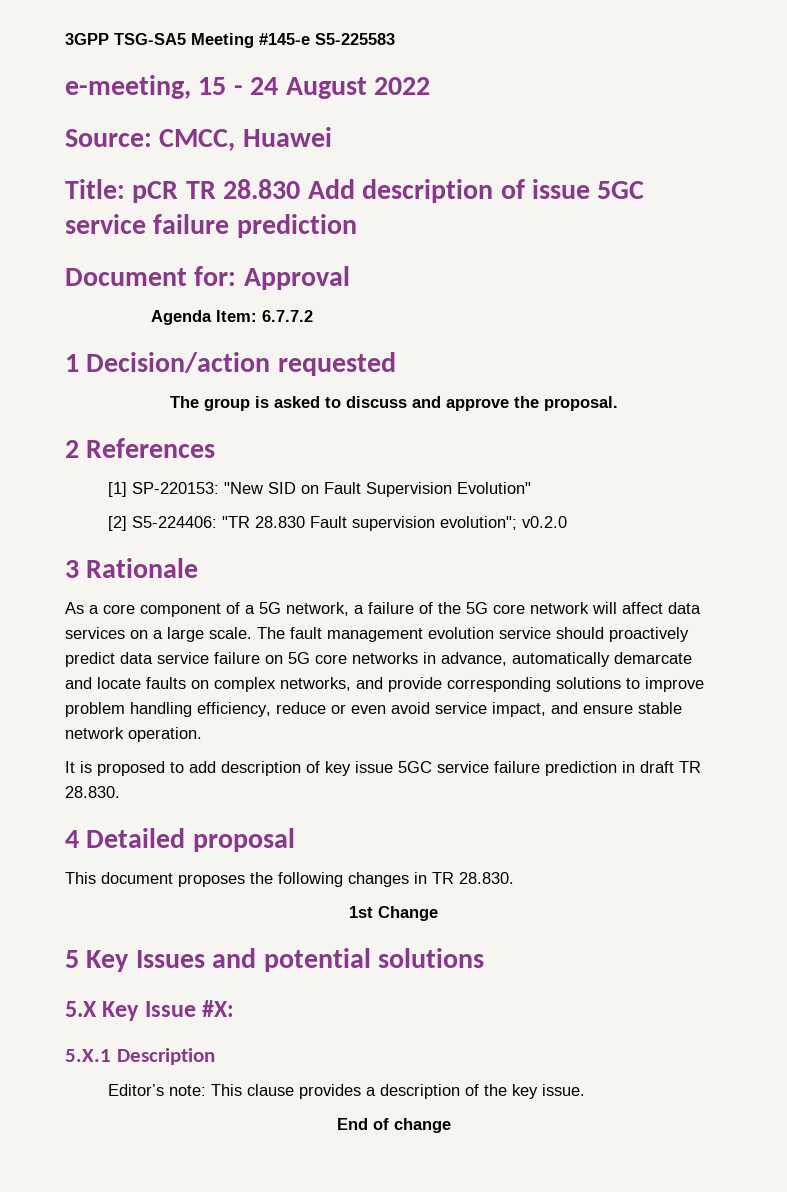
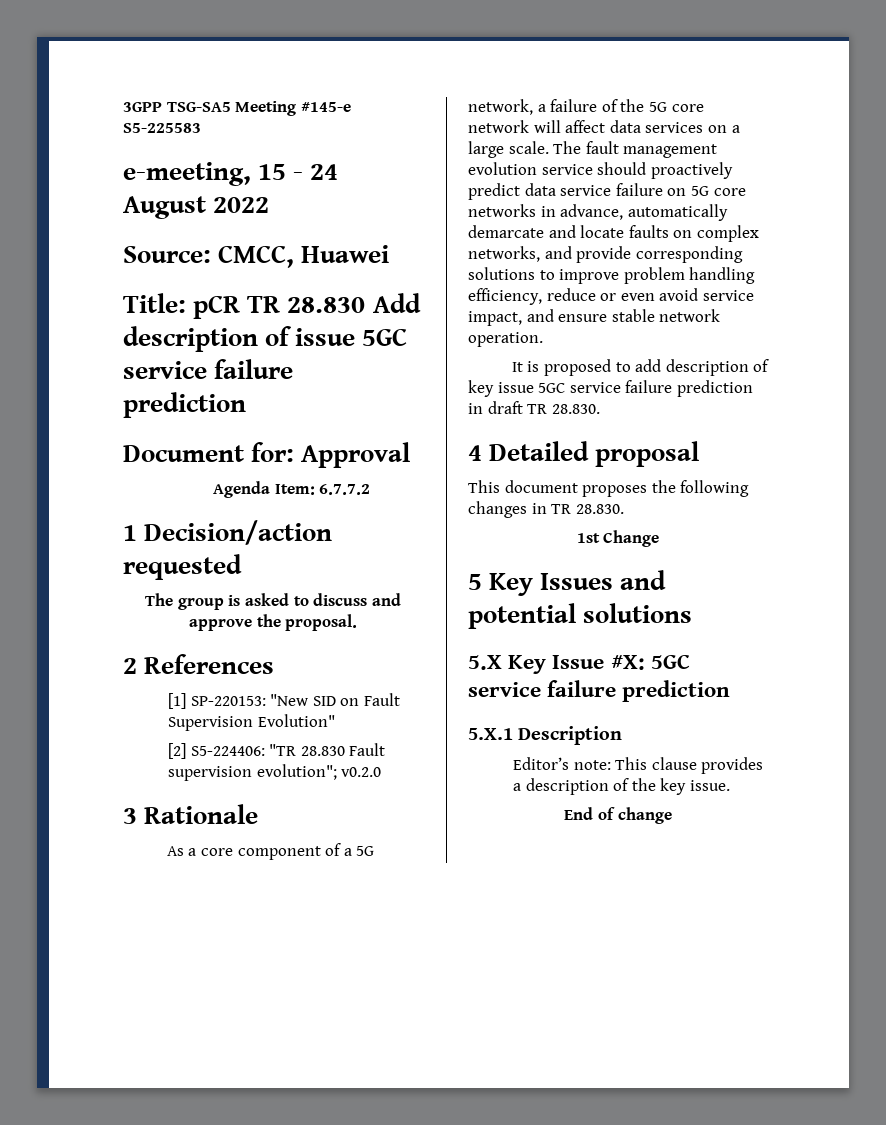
(235, 1008) none -> [650,654,690,669] [468,680,731,702] 5GC service failure prediction

